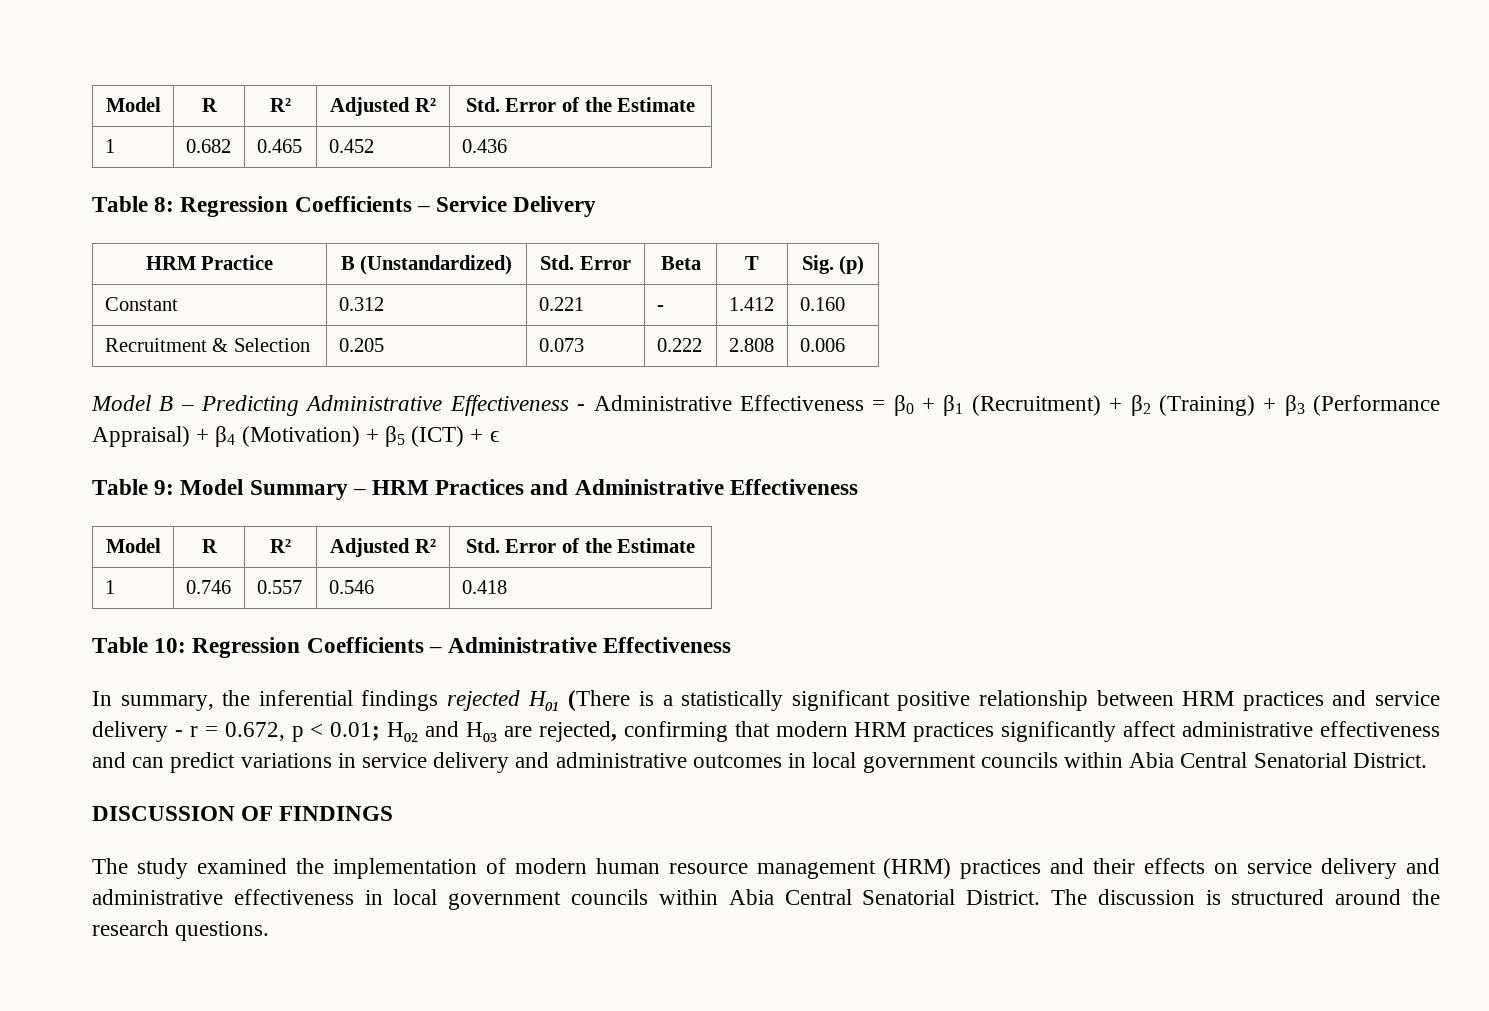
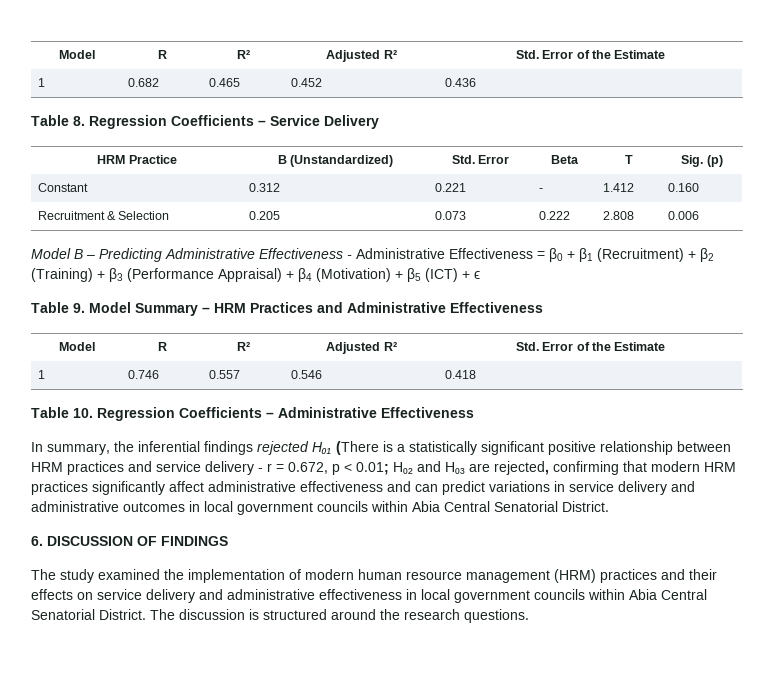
[154,197,175,212] 8: -> [73,116,85,126] 8.
[154,480,175,495] 9: -> [73,303,85,313] 9.
[154,638,187,653] 10: -> [73,408,93,418] 10.
(1427, 760) none -> [31,536,43,546] 6.

